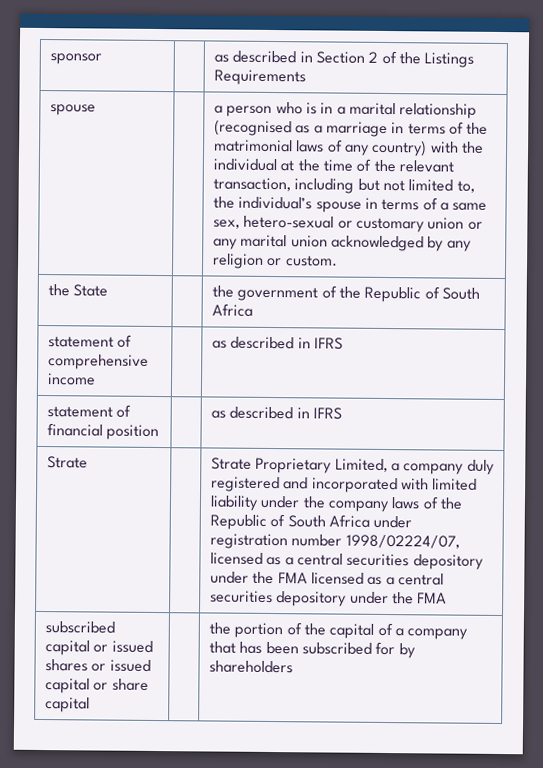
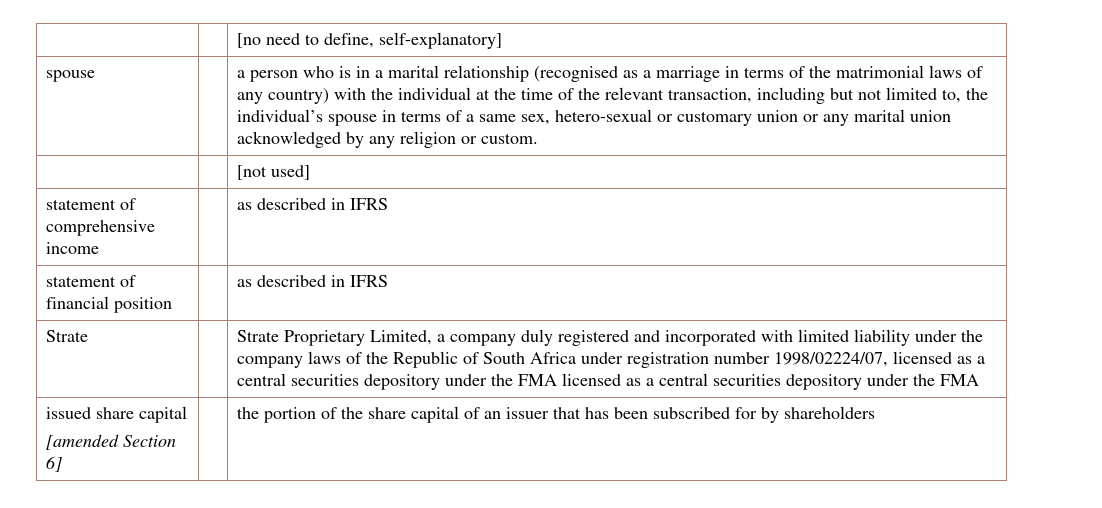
[49,53,102,65] [213,50,475,68] [213,69,306,86] sponsor | | as described in Section 2 of the Listings Requirements -> [236,32,502,49] | | [no need to define, self-explanatory]
[47,284,109,297] [211,285,480,303] [211,303,253,317] the State | | the government of the Republic of South Africa -> [236,165,310,180] | | [not used]
[44,621,115,634] [44,640,153,656] [44,659,151,672] [44,678,149,694] [44,697,90,713] subscribed capital or issued shares or issued capital or share capital -> [45,406,187,423] [45,434,176,450] [45,456,62,472] issued share capital // [amended Section 6]
(326, 629) none -> [367,407,406,419] share
[394,628,469,640] a company -> [483,407,549,419] an issuer

